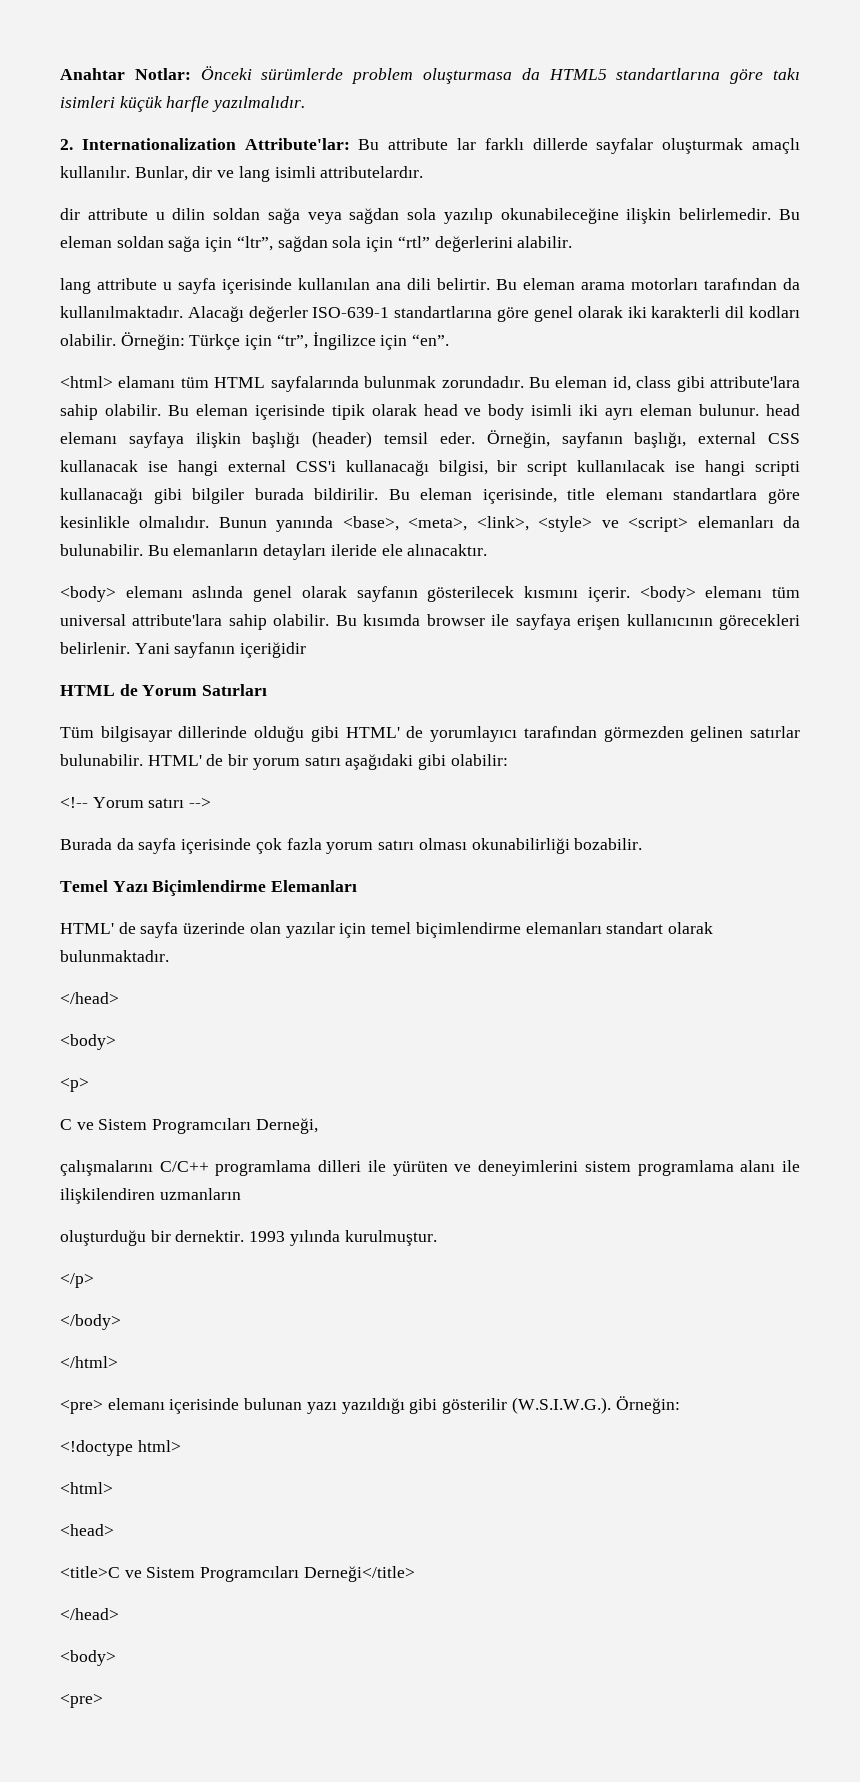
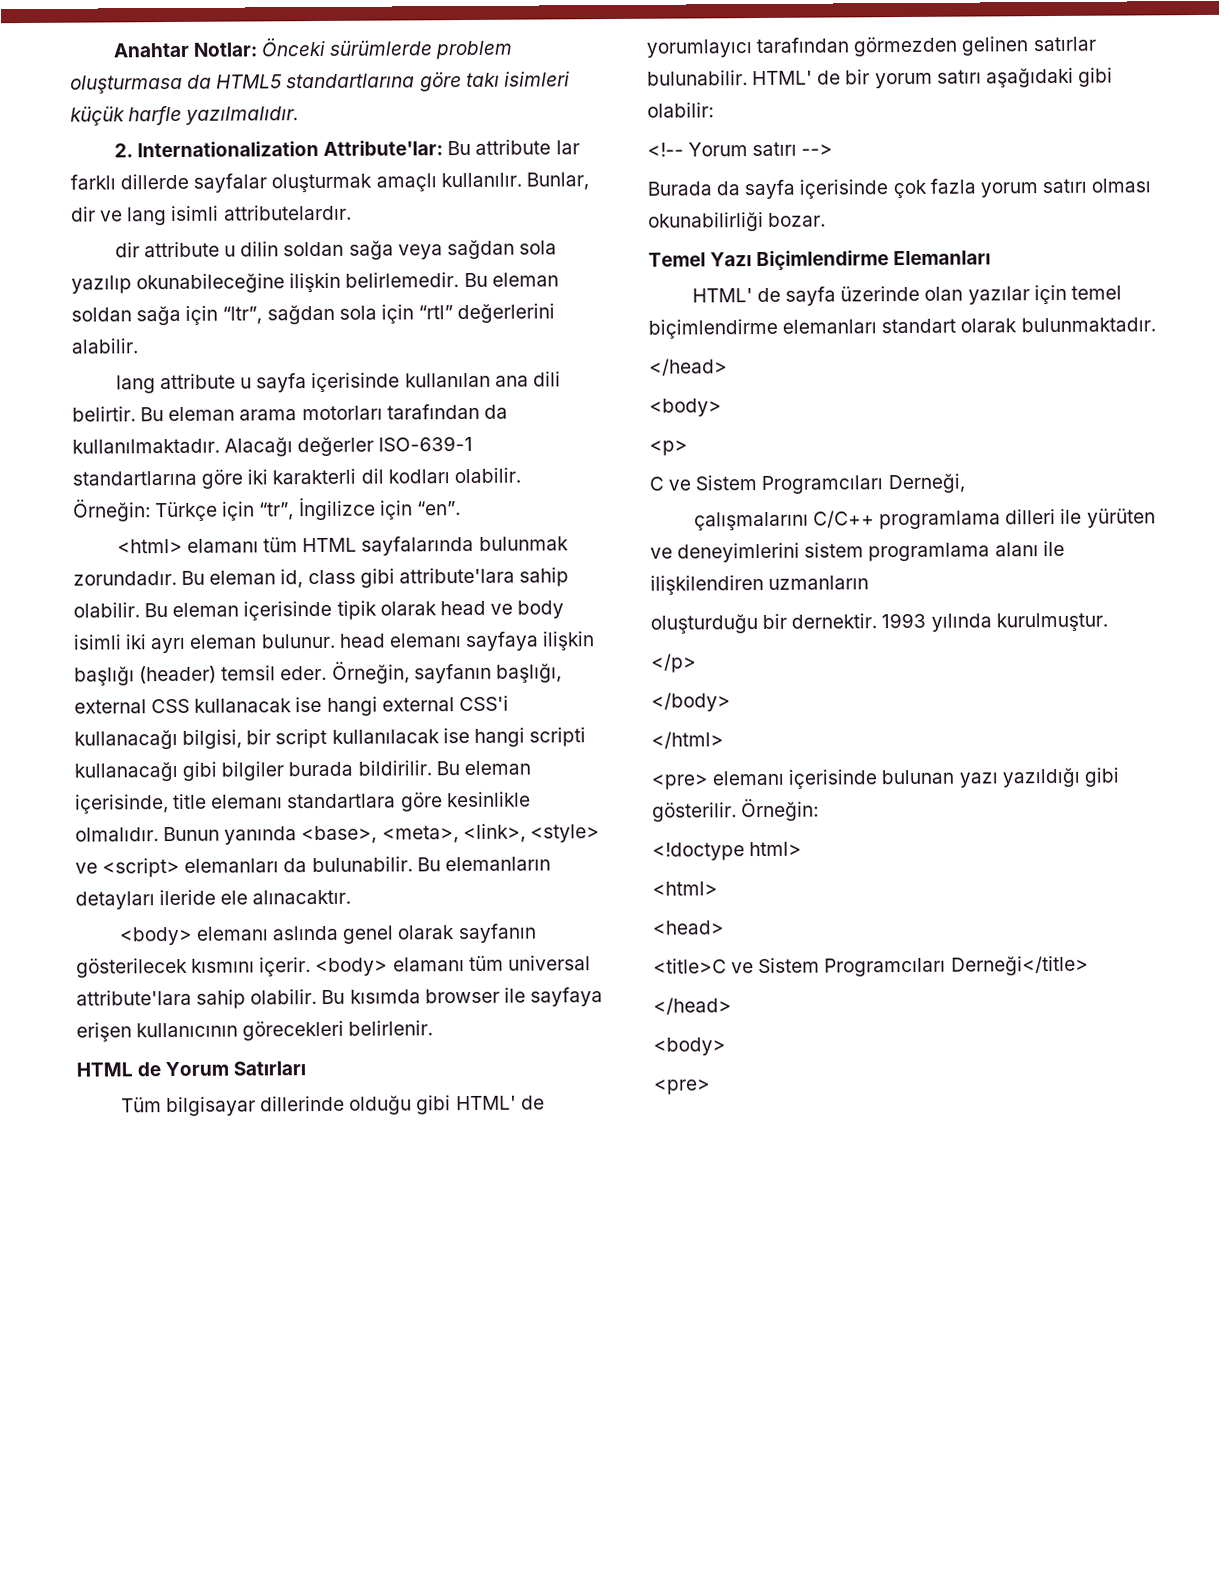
[533,306,623,322] genel olarak -> (244, 479) none
[705,586,763,598] elemanı -> [392,957,465,972] elamanı
[134,642,307,658] Yani sayfanın içeriğidir -> (434, 1028) none
[574,838,643,850] bozabilir. -> [768,212,827,227] bozar.
[442,1397,611,1414] gösterilir (W.S.I.W.G.). -> [652,802,737,822] gösterilir.

